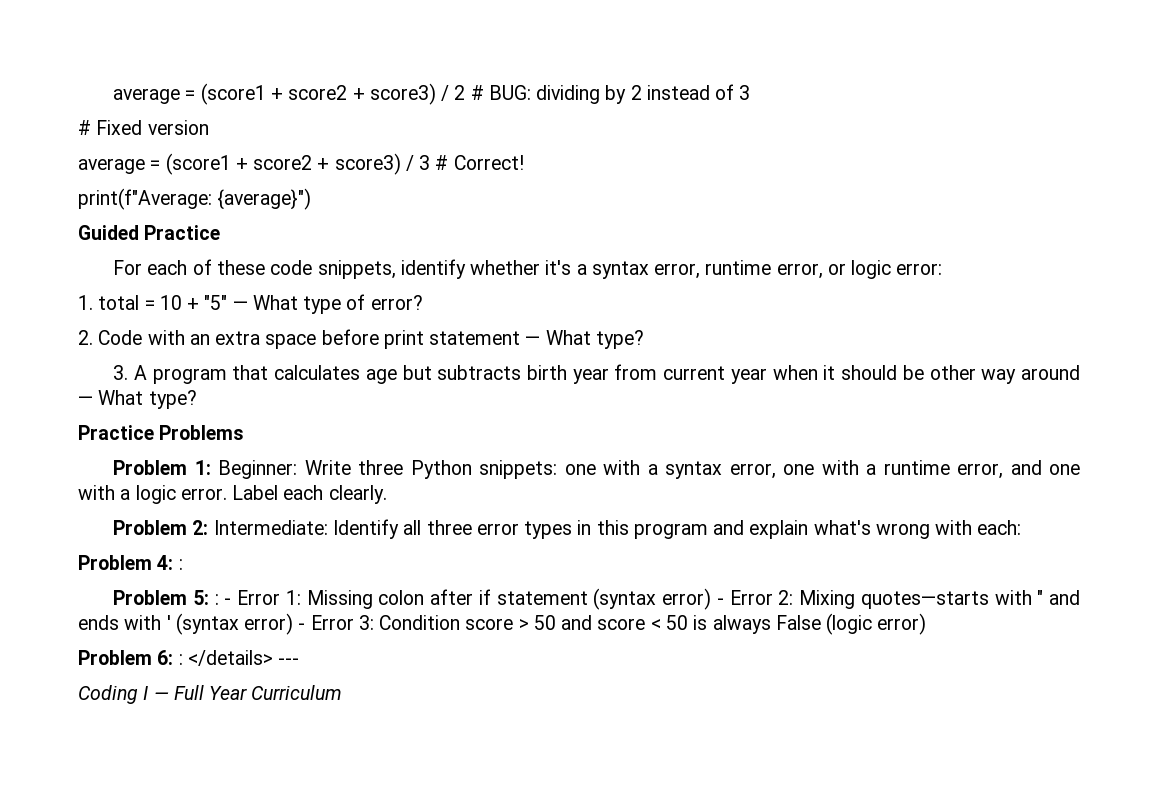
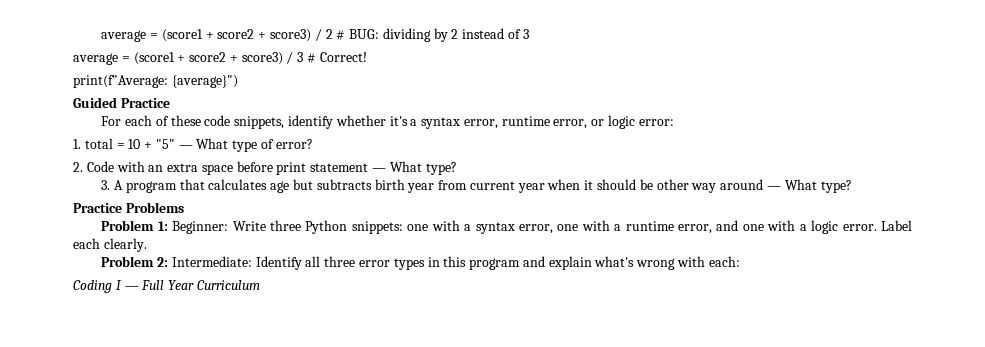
[78,120,209,135] // # Fixed version -> (529, 34) none
[78,555,183,570] [113,588,1080,610] [78,613,927,635] [78,650,300,666] // Problem 4: : // Problem 5: : - Error 1: Missing colon after if statement (syntax error) - Error 2: Mixing quotes—starts with " and ends with ' (syntax error) - Error 3: Condition score > 50 and score < 50 is always False (logic error) // Problem 6: : </details> --- -> (740, 261) none

